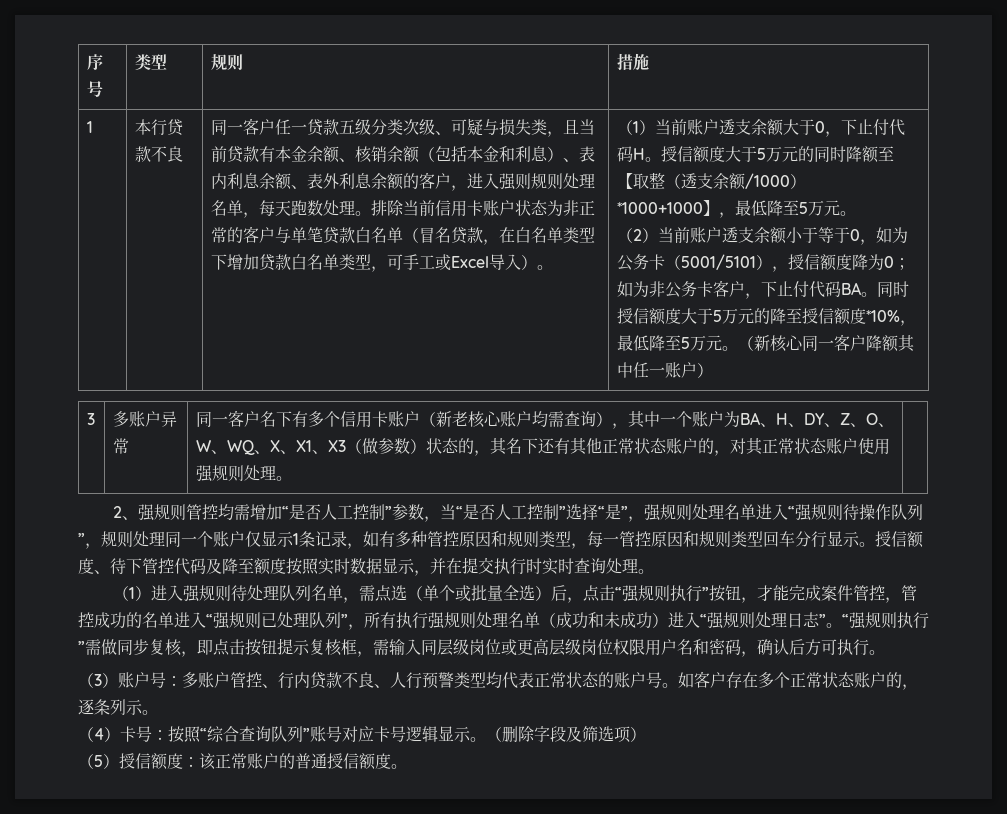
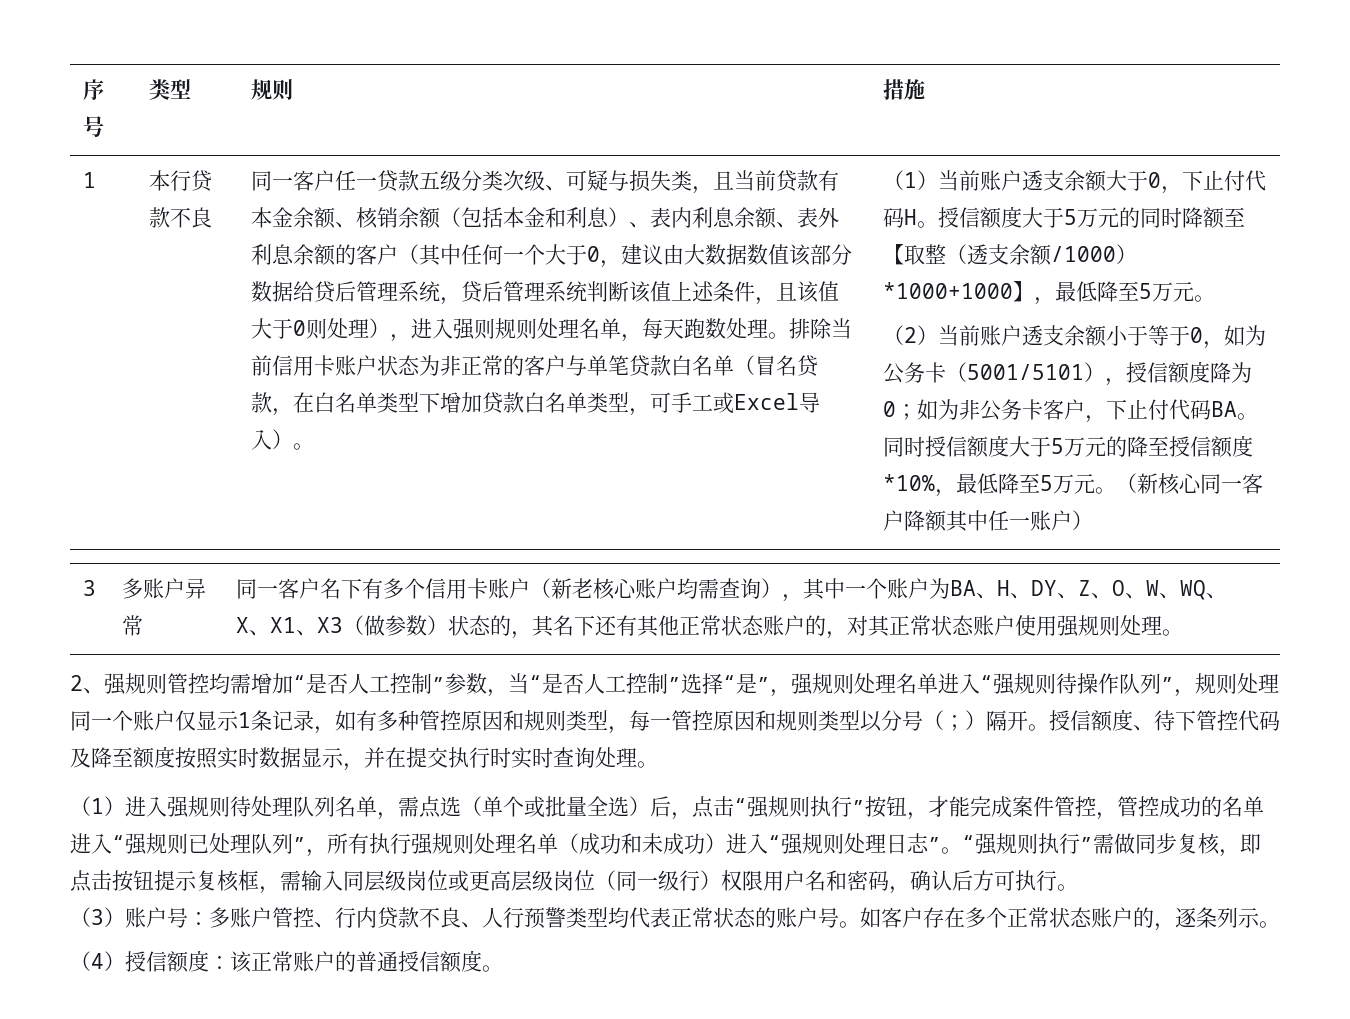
(451, 181) none -> [397,244,852,268] [250,281,839,305] [250,318,390,339] （其中任何一个大于0，建议由大数据数值该部分数据给贷后管理系统，贷后管理系统判断该值上述条件，且该值大于0则处理）
[763,531,860,548] 回车分行显示 -> [860,710,1028,732] 以分号（；）隔开
(613, 647) none -> [595,870,721,891] （同一级行）
[120,726,646,743] [78,754,119,769] 卡号：按照“综合查询队列”账号对应卡号逻辑显示。（删除字段及筛选项） // （5） -> (125, 961) none

